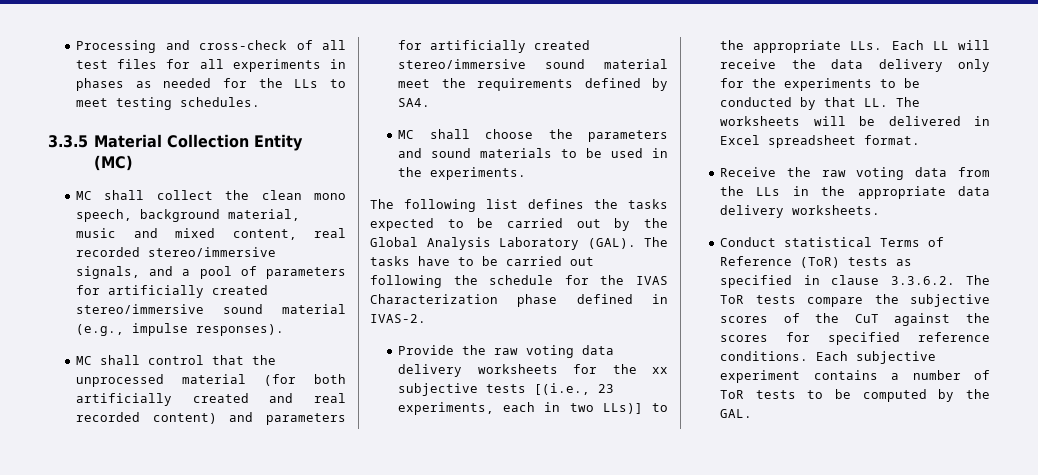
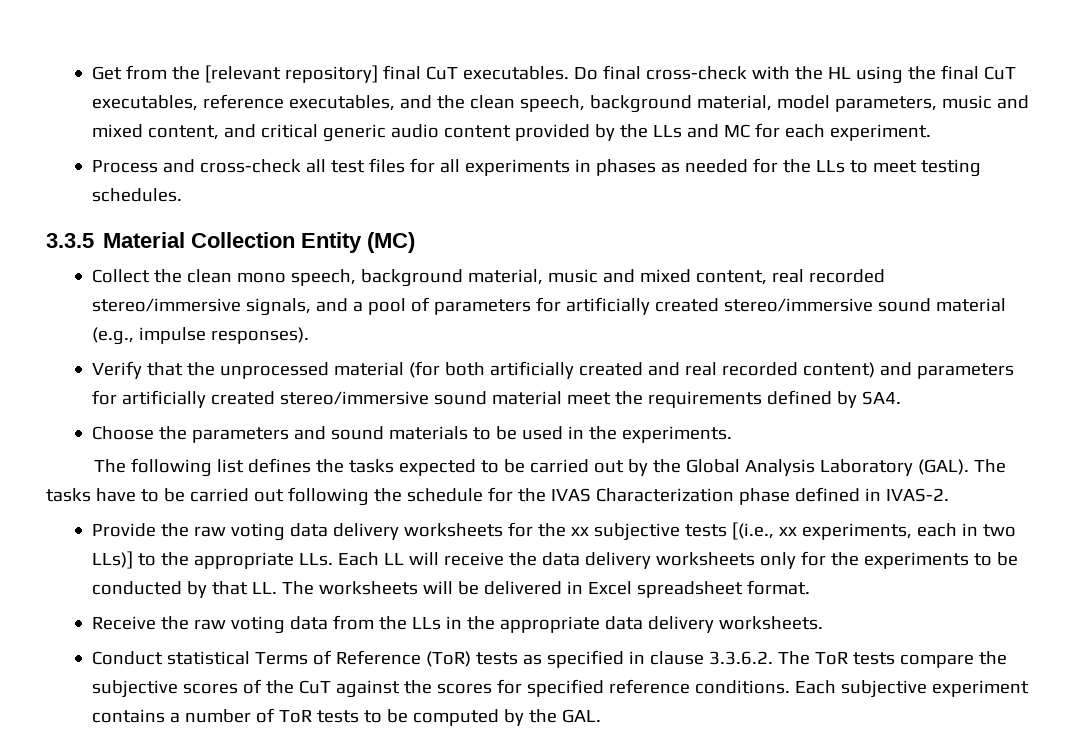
[76,40,157,53] Processing -> [92,65,1017,84] [92,94,1030,113] [92,123,932,142] [92,160,159,173] Get from the [relevant repository] final CuT executables. Do final cross-check with the HL using the final CuT executables, reference executables, and the clean speech, background material, model parameters, music and mixed content, and critical generic audio content provided by the LLs and MC for each experiment. // Process
[296,40,313,50] of -> (302, 166) none
[76,190,213,200] MC shall collect -> [92,269,151,283] Collect
[76,355,205,365] MC shall control -> [92,361,143,379] Verify
[398,129,534,139] MC shall choose -> [92,426,155,440] Choose
[598,384,615,393] 23 -> [779,527,798,536] xx
(943, 65) none -> [656,552,756,566] worksheets

